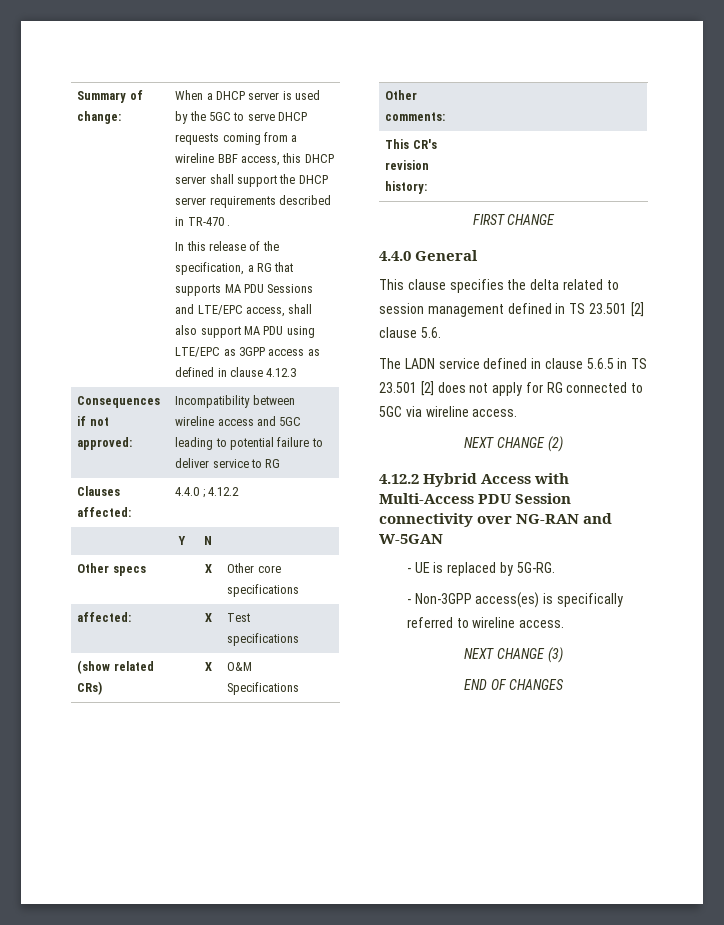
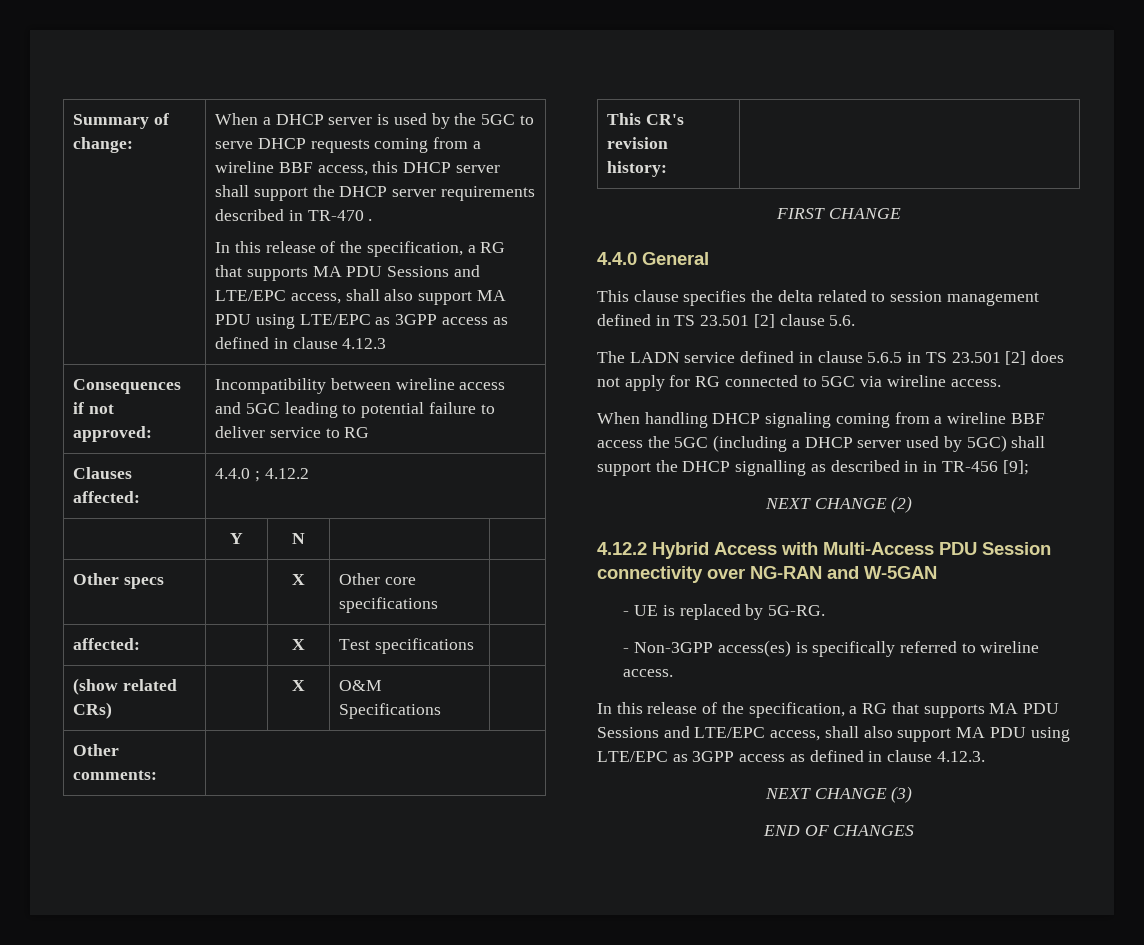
(518, 413) none -> [597,412,1045,428] [597,435,1046,452] [597,460,1029,476] // When handling DHCP signaling coming from a wireline BBF access the 5GC (including a DHCP server used by 5GC) shall support the DHCP signalling as described in in TR-456 [9];
(565, 624) none -> [597,702,1059,718] [597,726,1070,742] [597,750,985,762] // In this release of the specification, a RG that supports MA PDU Sessions and LTE/EPC access, shall also support MA PDU using LTE/EPC as 3GPP access as defined in clause 4.12.3.

